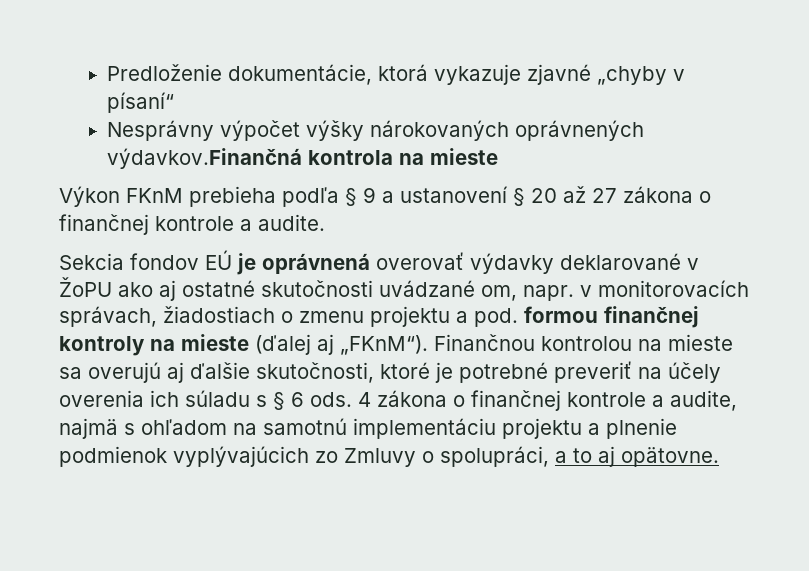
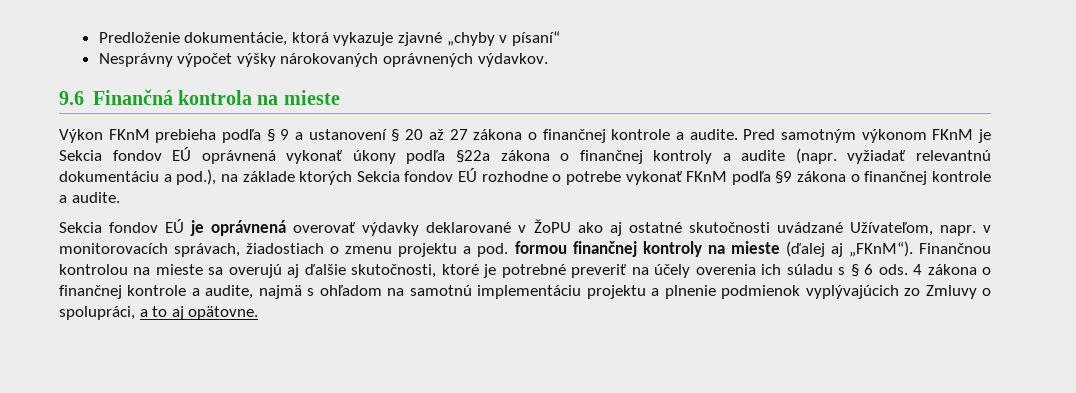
[107,148,303,169] výdavkov.Finančná -> [477,53,548,67] [59,89,173,105] výdavkov. // 9.6 Finančná
(325, 222) none -> [743,129,991,143] [59,147,991,164] [59,168,992,185] [59,192,120,203] Pred samotným výkonom FKnM je Sekcia fondov EÚ oprávnená vykonať úkony podľa §22a zákona o finančnej kontroly a audite (napr. vyžiadať relevantnú dokumentáciu a pod.), na základe ktorých Sekcia fondov EÚ rozhodne o potrebe vykonať FKnM podľa §9 zákona o finančnej kontrole a audite.
[481,285,517,301] om, -> [849,222,933,236] Užívateľom,

